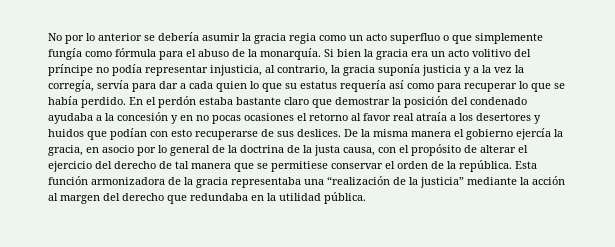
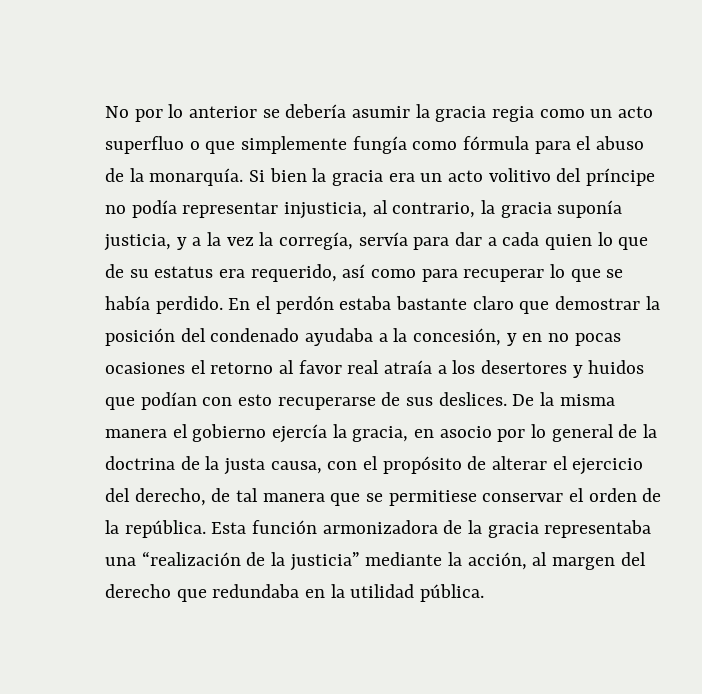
[422,65,461,76] justicia -> [104,234,171,251] justicia,
(282, 87) none -> [105,264,124,278] de
[340,80,386,92] requería -> [219,264,337,282] era requerido,
[117,112,168,121] concesión -> [413,328,502,346] concesión,
[114,161,156,169] derecho -> [134,488,206,506] derecho,
[532,176,565,185] acción -> [467,552,527,570] acción,

